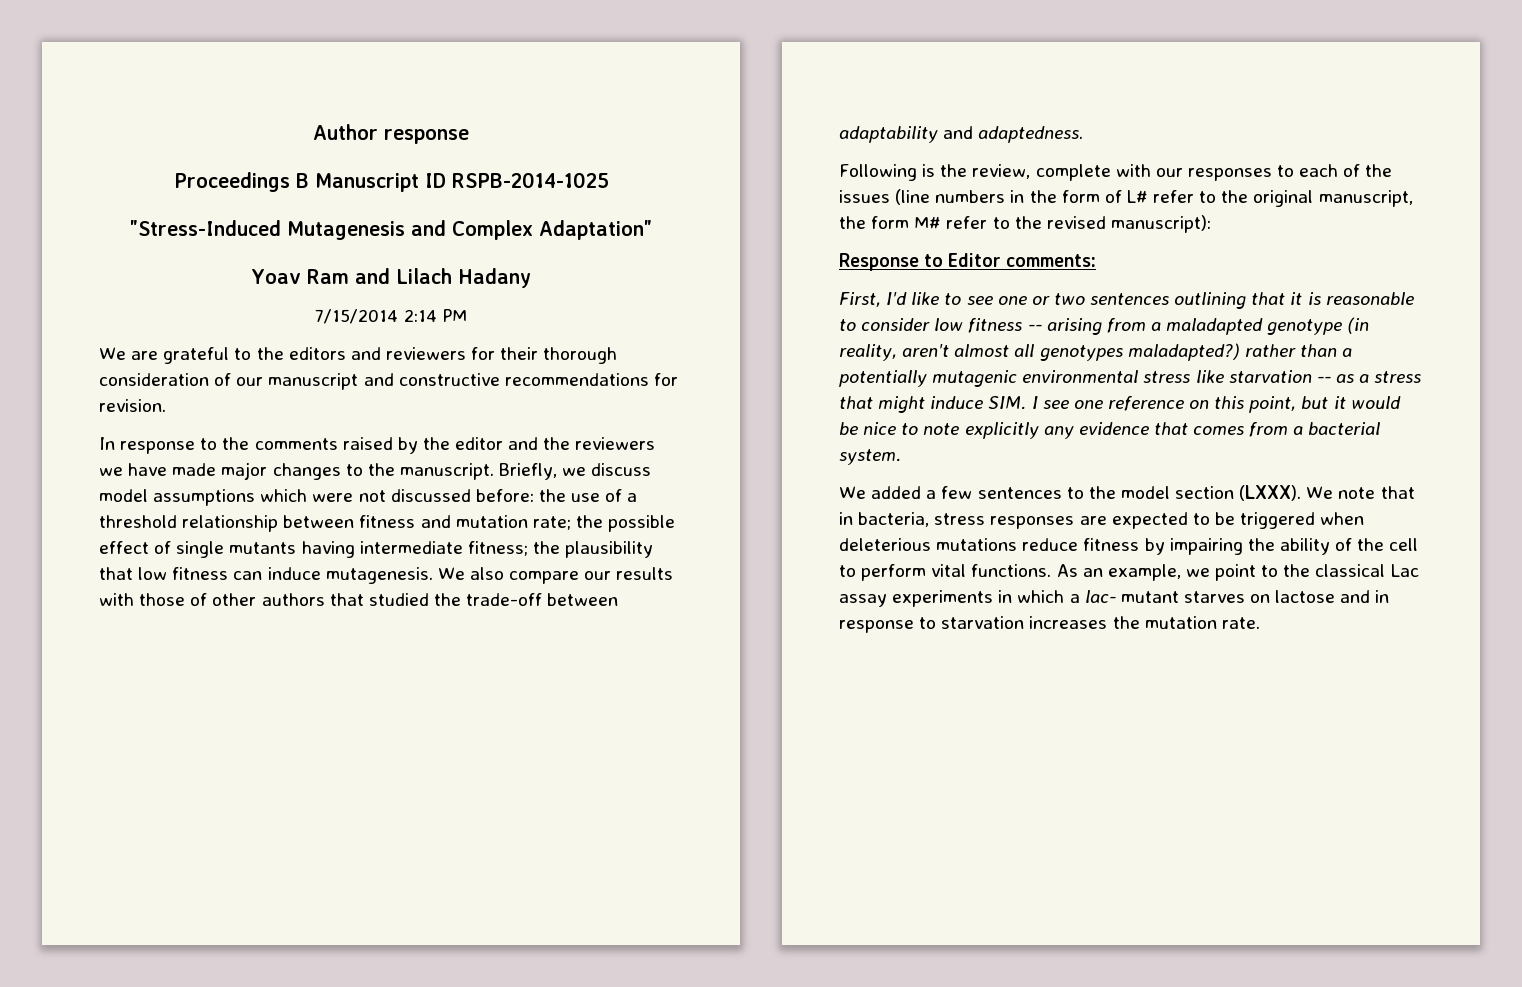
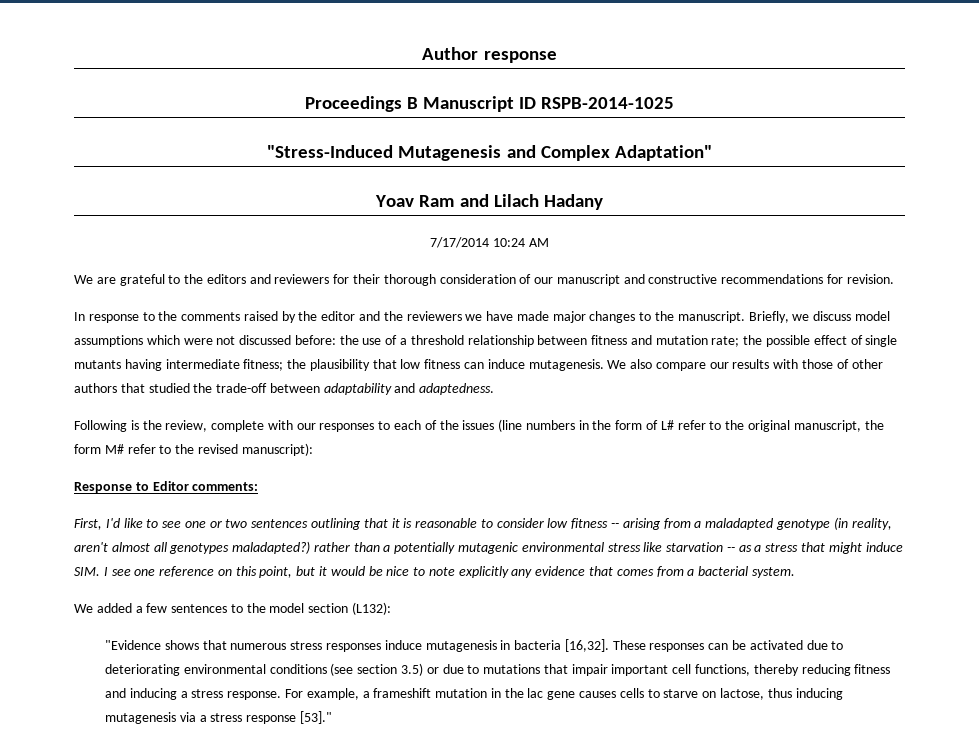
[315,309,467,324] 7/15/2014 2:14 PM -> [430,237,549,248] 7/17/2014 10:24 AM
[1239,485,1415,501] [839,512,1365,529] [839,538,1419,555] [839,564,1419,581] [839,590,1390,607] [839,616,1260,633] (LXXX). We note that in bacteria, stress responses are expected to be triggered when deleterious mutations reduce fitness by impairing the ability of the cell to perform vital functions. As an example, we point to the classical Lac assay experiments in which a lac- mutant starves on lactose and in response to starvation increases the mutation rate. -> [352,602,392,615] [105,639,844,652] [105,663,891,676] [105,688,843,700] [105,711,333,724] (L132): // "Evidence shows that numerous stress responses induce mutagenesis in bacteria [16,32]. These responses can be activated due to deteriorating environmental conditions (see section 3.5) or due to mutations that impair important cell functions, thereby reducing fitness and inducing a stress response. For example, a frameshift mutation in the lac gene causes cells to starve on lactose, thus inducing mutagenesis via a stress response [53]."

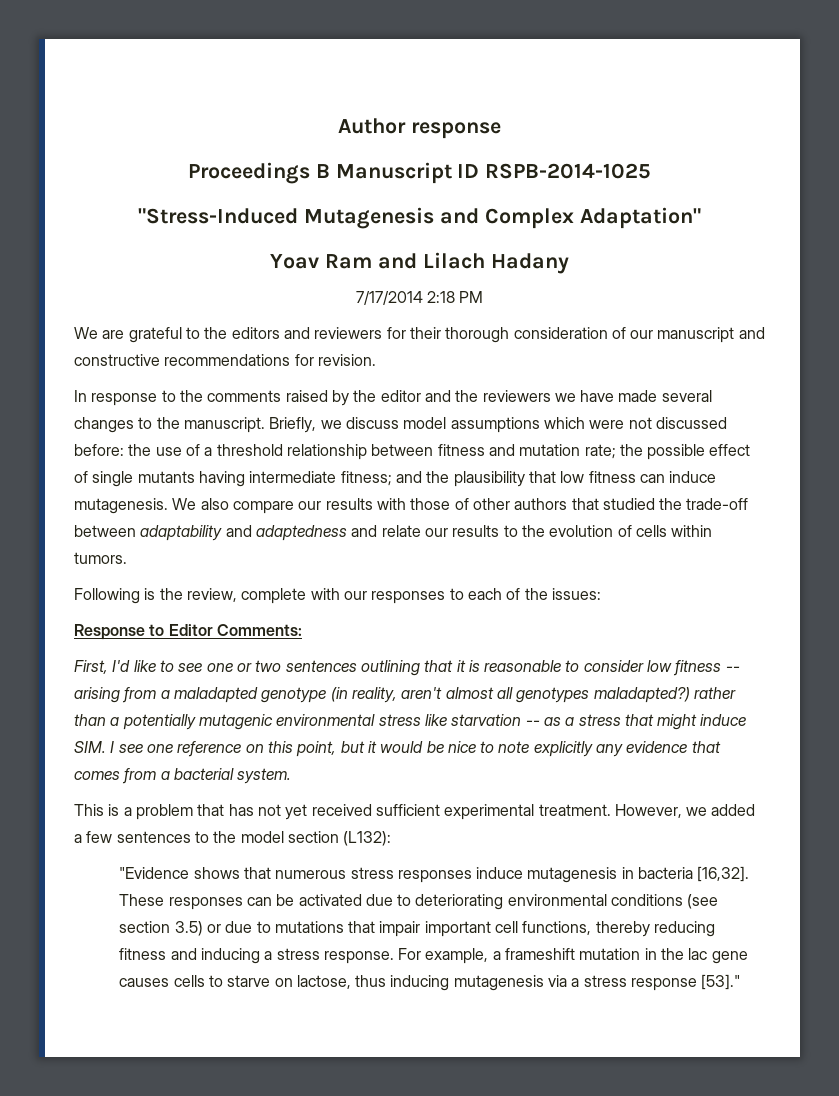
[493,238,549,247] 10:24 AM -> [427,291,484,303] 2:18 PM
[552,311,586,323] major -> [661,390,712,402] several
(284, 365) none -> [395,471,422,483] and
[419,383,495,395] adaptedness. -> [255,525,713,541] [74,552,127,564] adaptedness and relate our results to the evolution of cells within tumors.
[462,419,884,432] [74,443,313,456] issues (line numbers in the form of L# refer to the original manuscript, the form M# refer to the revised manuscript): -> [551,588,601,600] issues:
[192,482,259,491] comments: -> [216,624,302,636] Comments:
[74,604,93,613] We -> [74,804,708,820] This is a problem that has not yet received sufficient experimental treatment. However, we

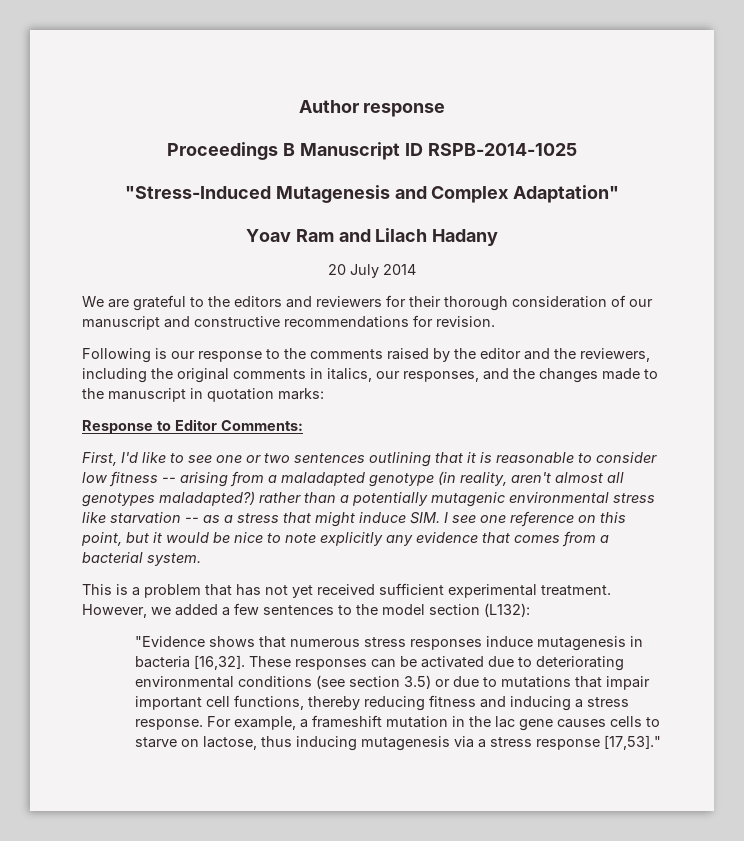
[355,291,484,305] 7/17/2014 2:18 PM -> [328,264,416,278] 20 July 2014
[74,390,87,402] In -> [82,348,195,363] Following is our
[482,390,712,402] [74,417,727,433] [74,444,751,460] [74,471,717,487] [74,498,749,514] [74,525,713,541] [74,552,127,564] [74,588,601,604] reviewers we have made several changes to the manuscript. Briefly, we discuss model assumptions which were not discussed before: the use of a threshold relationship between fitness and mutation rate; the possible effect of single mutants having intermediate fitness; and the plausibility that low fitness can induce mutagenesis. We also compare our results with those of other authors that studied the trade-off between adaptability and adaptedness and relate our results to the evolution of cells within tumors. // Following is the review, complete with our responses to each of the issues: -> [580,348,650,362] [82,368,658,383] [82,388,324,402] reviewers, including the original comments in italics, our responses, and the changes made to the manuscript in quotation marks:
[701,974,741,990] [53]." -> [604,735,662,750] [17,53]."

